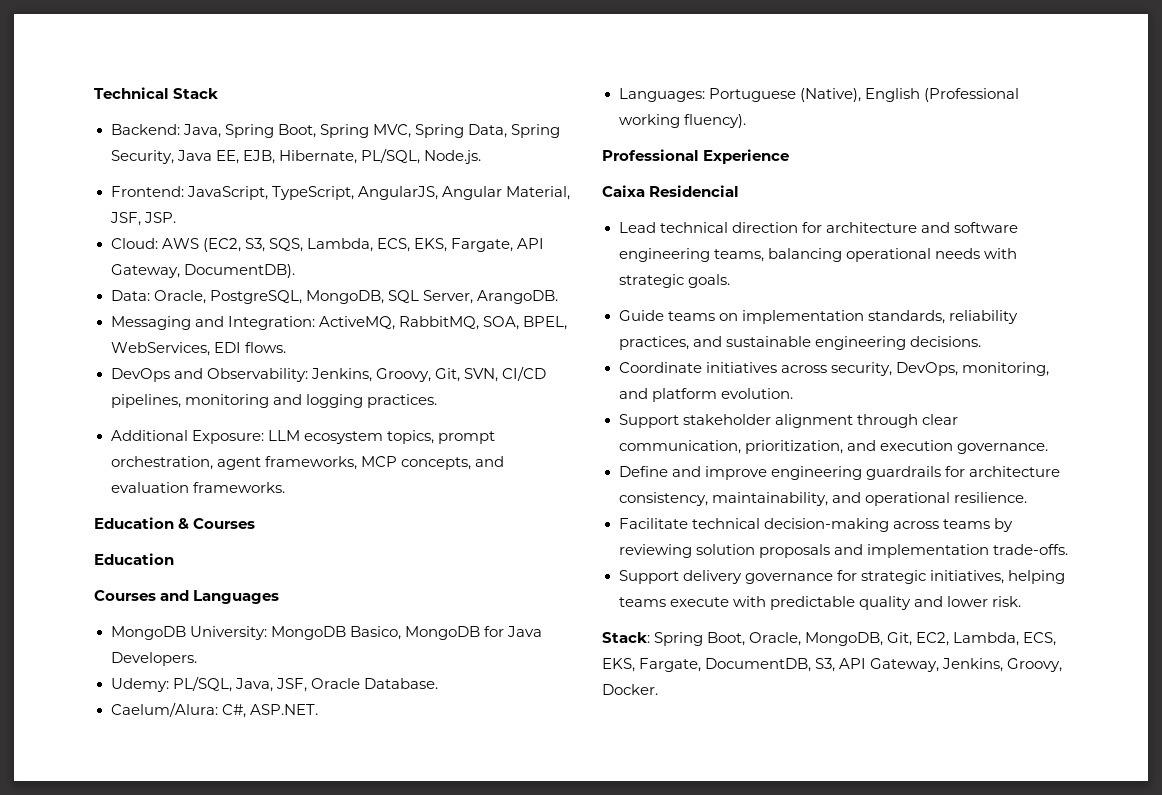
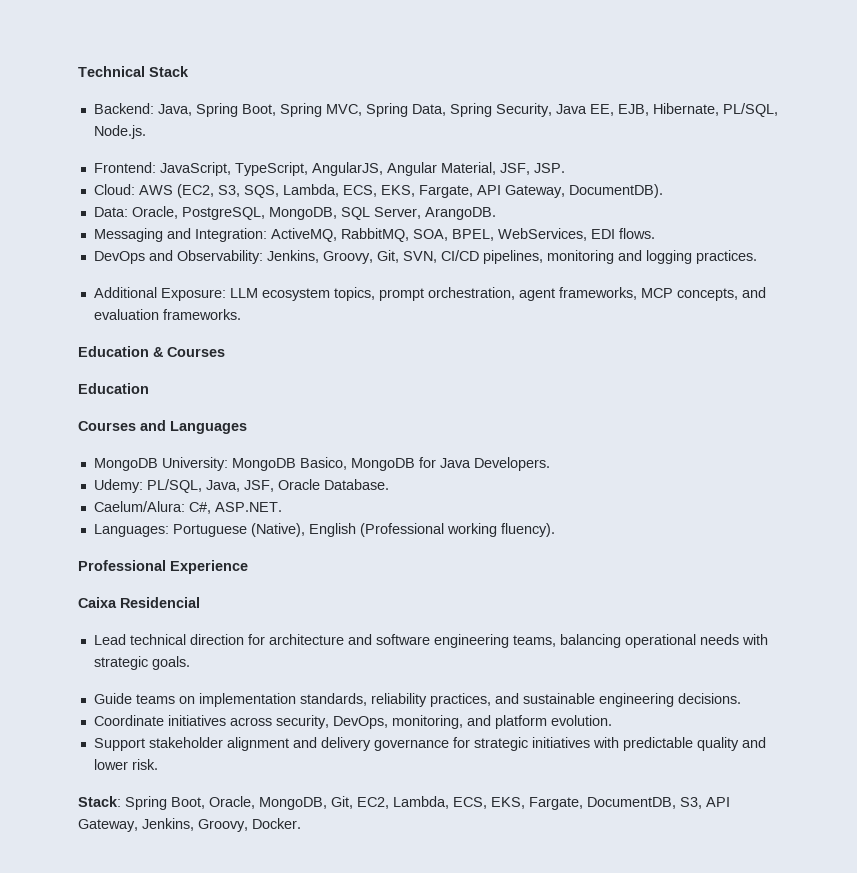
[856,414,958,428] [618,440,1048,454] [618,466,1060,480] [618,492,1027,506] [618,518,1013,532] [618,544,1068,558] [618,570,1065,584] [618,597,729,607] through clear communication, prioritization, and execution governance. // Define and improve engineering guardrails for architecture consistency, maintainability, and operational resilience. // Facilitate technical decision-making across teams by reviewing solution proposals and implementation trade-offs. // Support delivery governance for strategic initiatives, helping teams execute -> [292,737,590,751] and delivery governance for strategic initiatives

